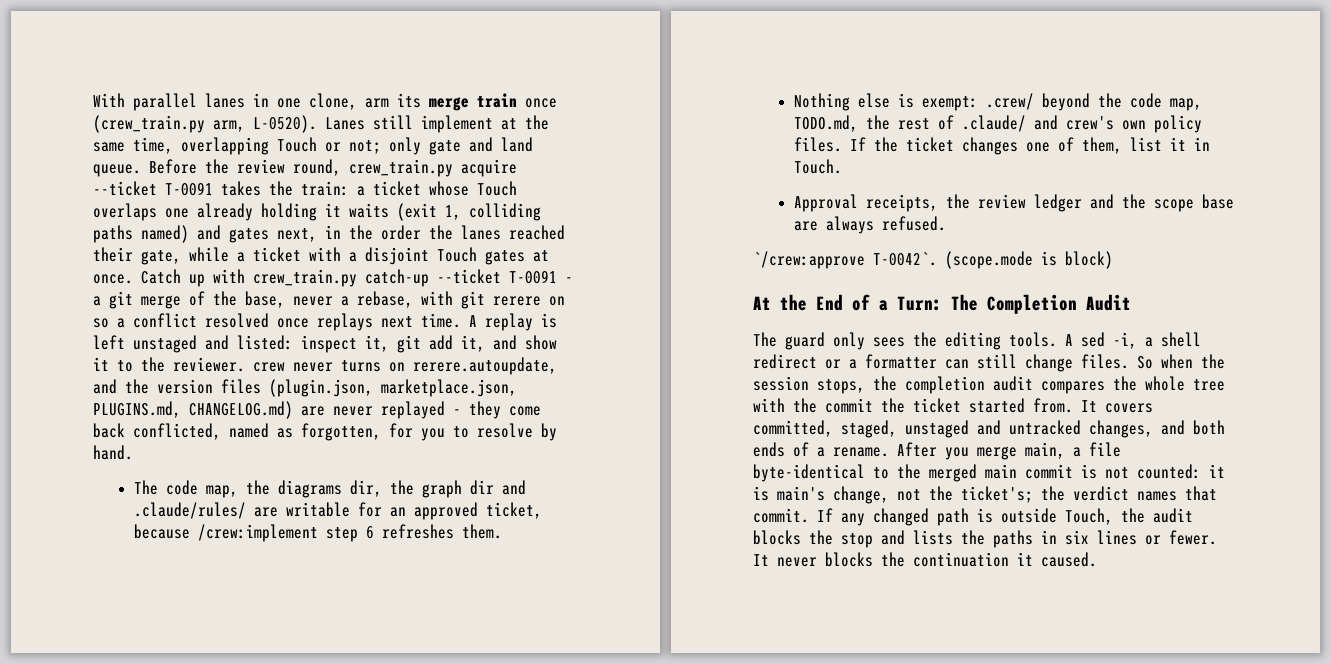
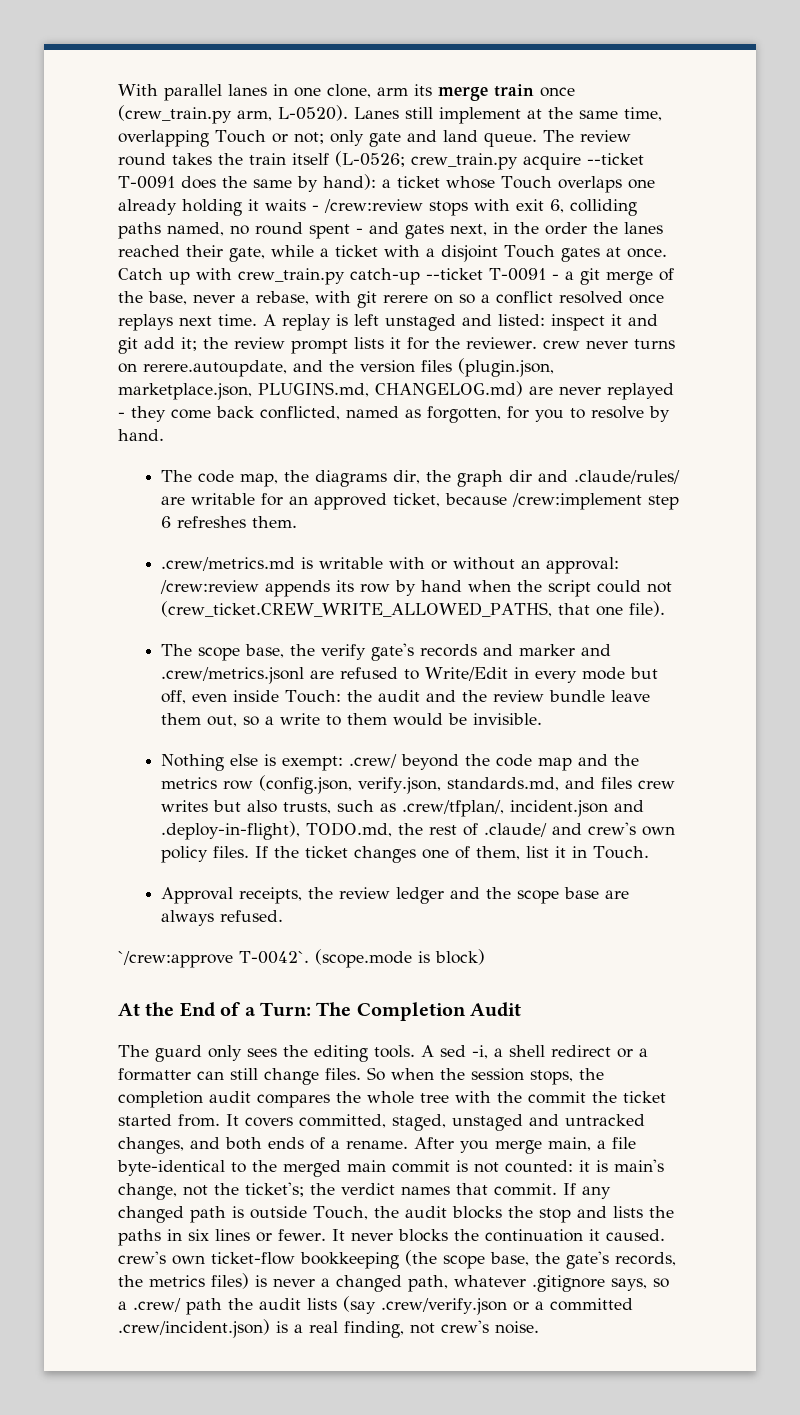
[149,159,517,177] [93,181,349,196] Before the review round, crew_train.py acquire --ticket T-0091 takes the train: -> [542,130,631,142] [118,151,644,170] [118,174,376,192] The review round takes the train itself (L-0526; crew_train.py acquire --ticket T-0091 does the same by hand):
[397,203,541,221] [93,225,189,243] (exit 1, colliding paths named) -> [312,199,637,216] [118,222,363,239] - /crew:review stops with exit 6, colliding paths named, no round spent -
[365,335,557,353] [93,357,133,372] it, git add it, and show it to -> [611,314,658,326] [118,337,429,354] it and git add it; the review prompt lists it for
(503, 531) none -> [161,557,620,574] [160,580,673,597] [161,601,666,617] [161,643,612,661] [161,667,659,684] [161,690,651,704] [161,713,543,727] // .crew/metrics.md is writable with or without an approval: /crew:review appends its row by hand when the script could not (crew_ticket.CREW_WRITE_ALLOWED_PATHS, that one file). // The scope base, the verify gate's records and marker and .crew/metrics.jsonl are refused to Write/Edit in every mode but off, even inside Touch: the audit and the review bundle leave them out, so a write to them would be invisible.
[1170,98,1203,111] map, -> [538,754,640,771] [161,775,676,794] [161,800,645,817] [161,821,301,840] map and the metrics row (config.json, verify.json, standards.md, and files crew writes but also trusts, such as .crew/tfplan/, incident.json and .deploy-in-flight),
(1097, 559) none -> [118,1250,676,1269] [118,1273,669,1292] [118,1296,633,1315] [118,1319,539,1338] crew's own ticket-flow bookkeeping (the scope base, the gate's records, the metrics files) is never a changed path, whatever .gitignore says, so a .crew/ path the audit lists (say .crew/verify.json or a committed .crew/incident.json) is a real finding, not crew's noise.

